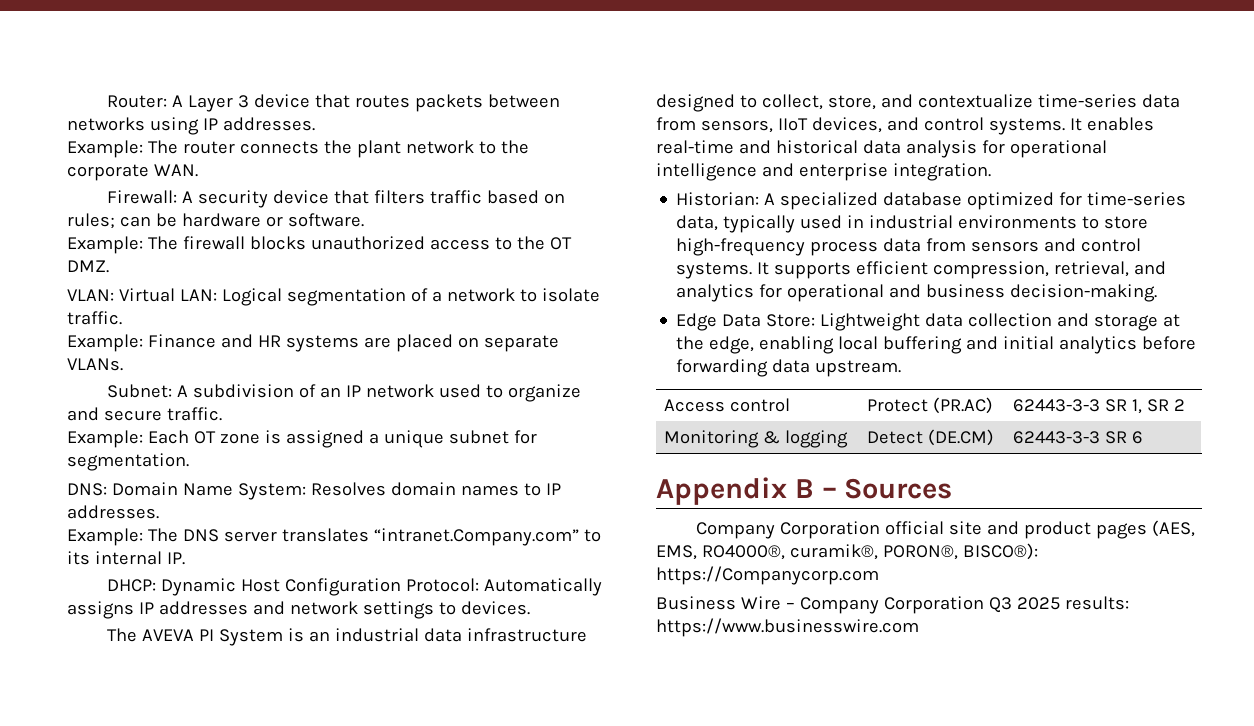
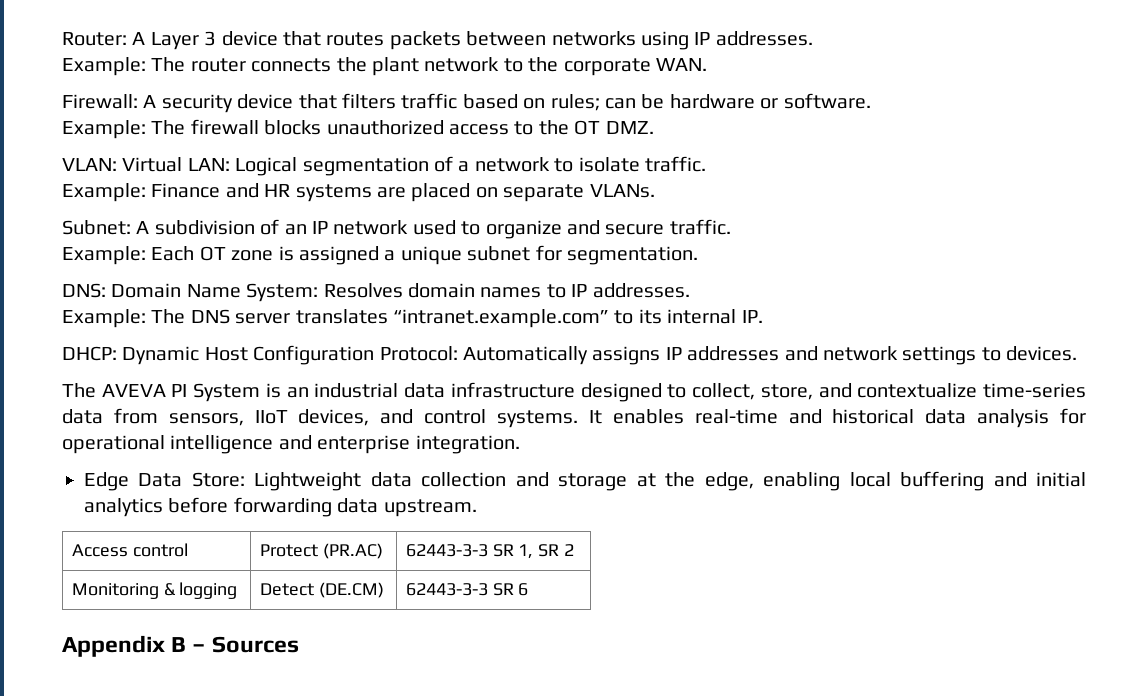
[373,528,579,546] “intranet.Company.com” -> [393,309,609,328] “intranet.example.com”
[676,192,1187,210] [676,215,1149,233] [676,238,1142,256] [676,261,1167,279] [676,284,1158,302] // Historian: A specialized database optimized for time-series data, typically used in industrial environments to store high-frequency process data from sensors and control systems. It supports efficient compression, retrieval, and analytics for operational and business decision-making. -> (520, 444) none
[695,520,1195,539] [656,543,1038,560] [656,566,879,585] [656,596,1129,614] [656,618,919,637] // Company Corporation official site and product pages (AES, EMS, RO4000®, curamik®, PORON®, BISCO®): https://Companycorp.com // Business Wire – Company Corporation Q3 2025 results: https://www.businesswire.com -> (299, 644) none

